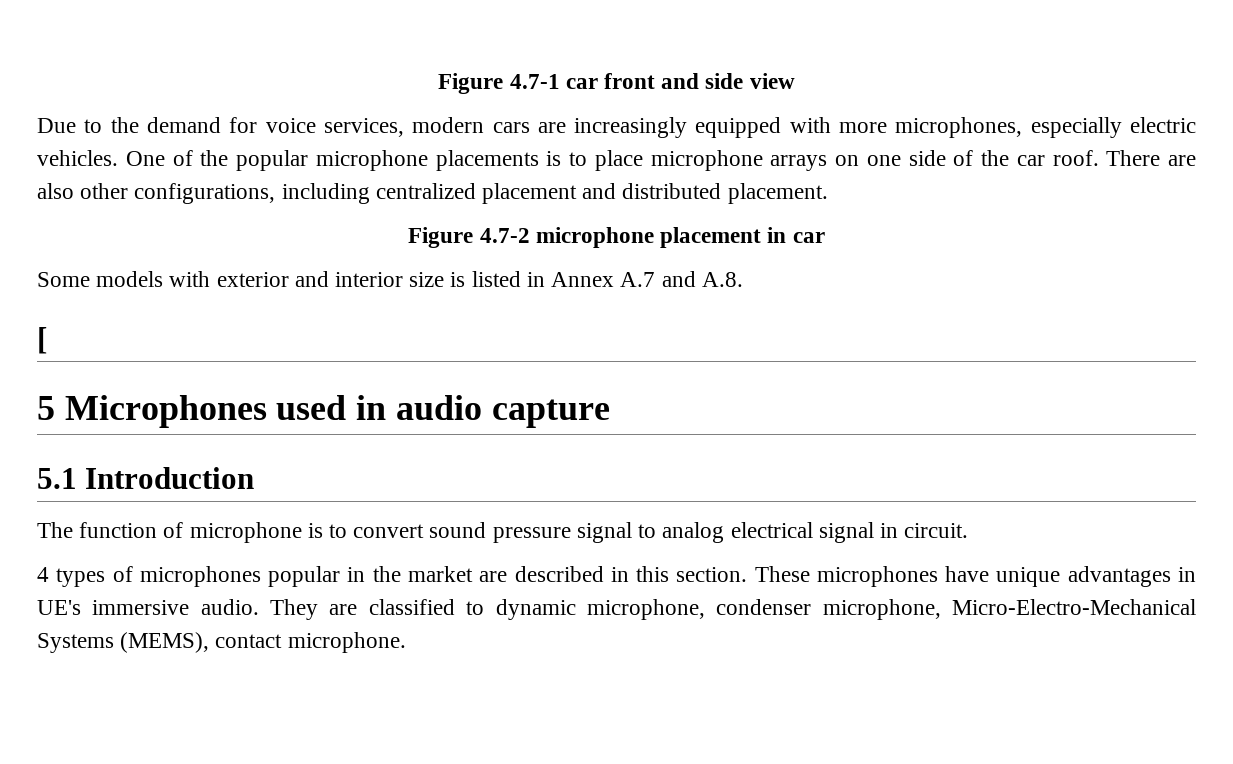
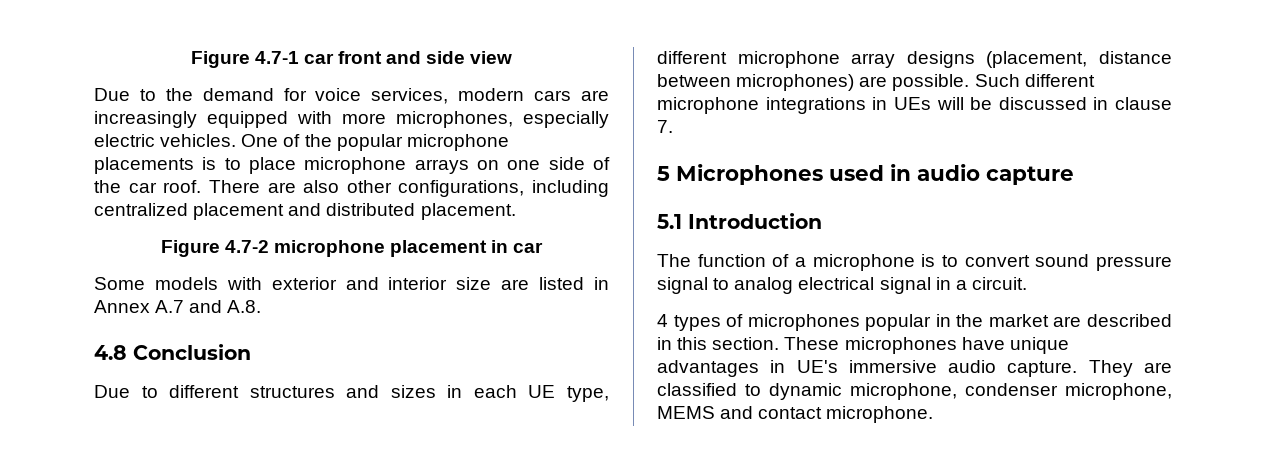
[450,272,466,287] is -> [501,279,530,290] are
[37,327,47,354] [ -> [94,344,251,360] [94,385,609,402] [657,51,1172,68] [657,74,1095,91] [657,97,1172,114] [657,120,673,133] 4.8 Conclusion // Due to different structures and sizes in each UE type, different microphone array designs (placement, distance between microphones) are possible. Such different microphone integrations in UEs will be discussed in clause 7.
(184, 530) none -> [795,257,806,267] a
(898, 530) none -> [955,280,967,290] a
[200,599,259,615] audio. -> [948,360,1078,377] audio capture.
[952,599,1196,615] [37,632,210,653] Micro-Electro-Mechanical Systems (MEMS), -> [657,406,754,419] MEMS and

